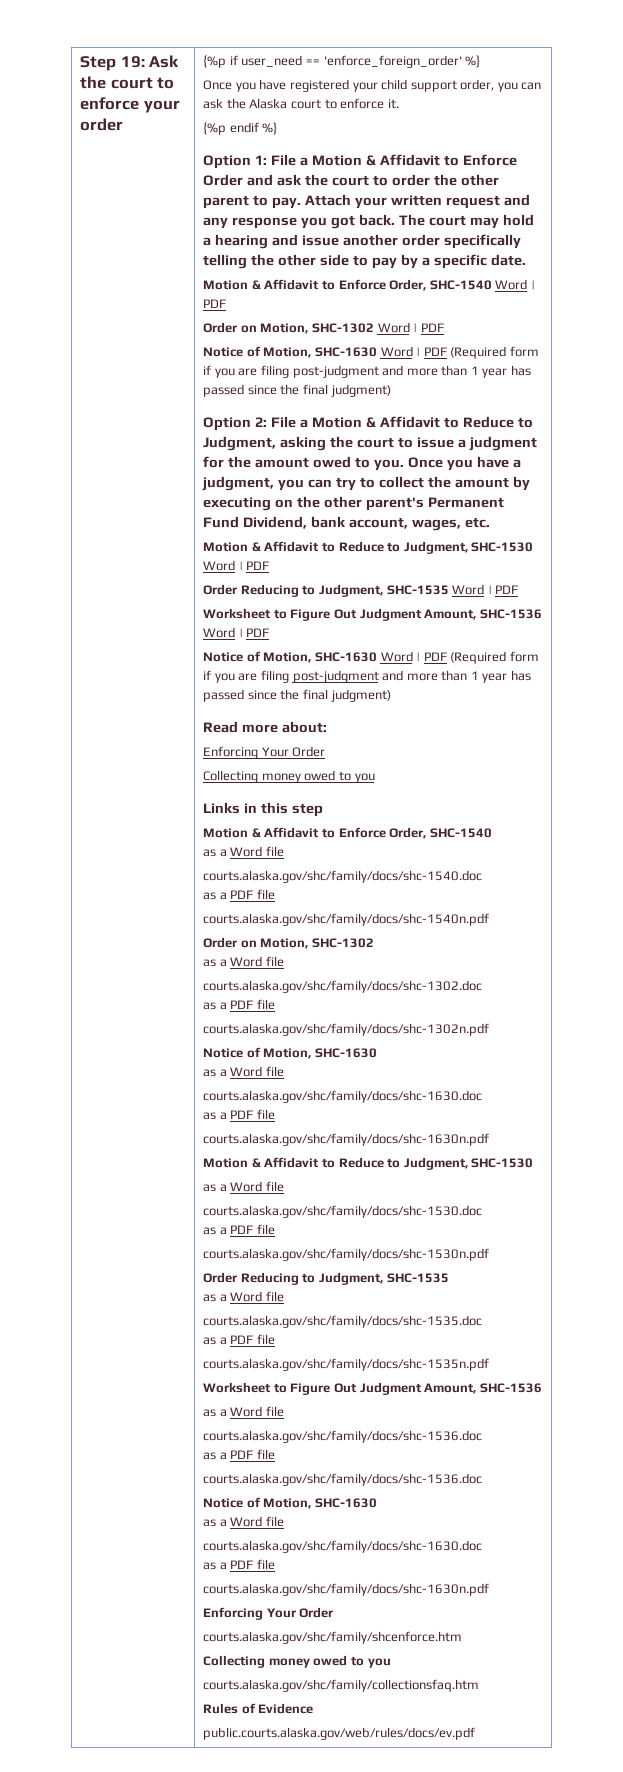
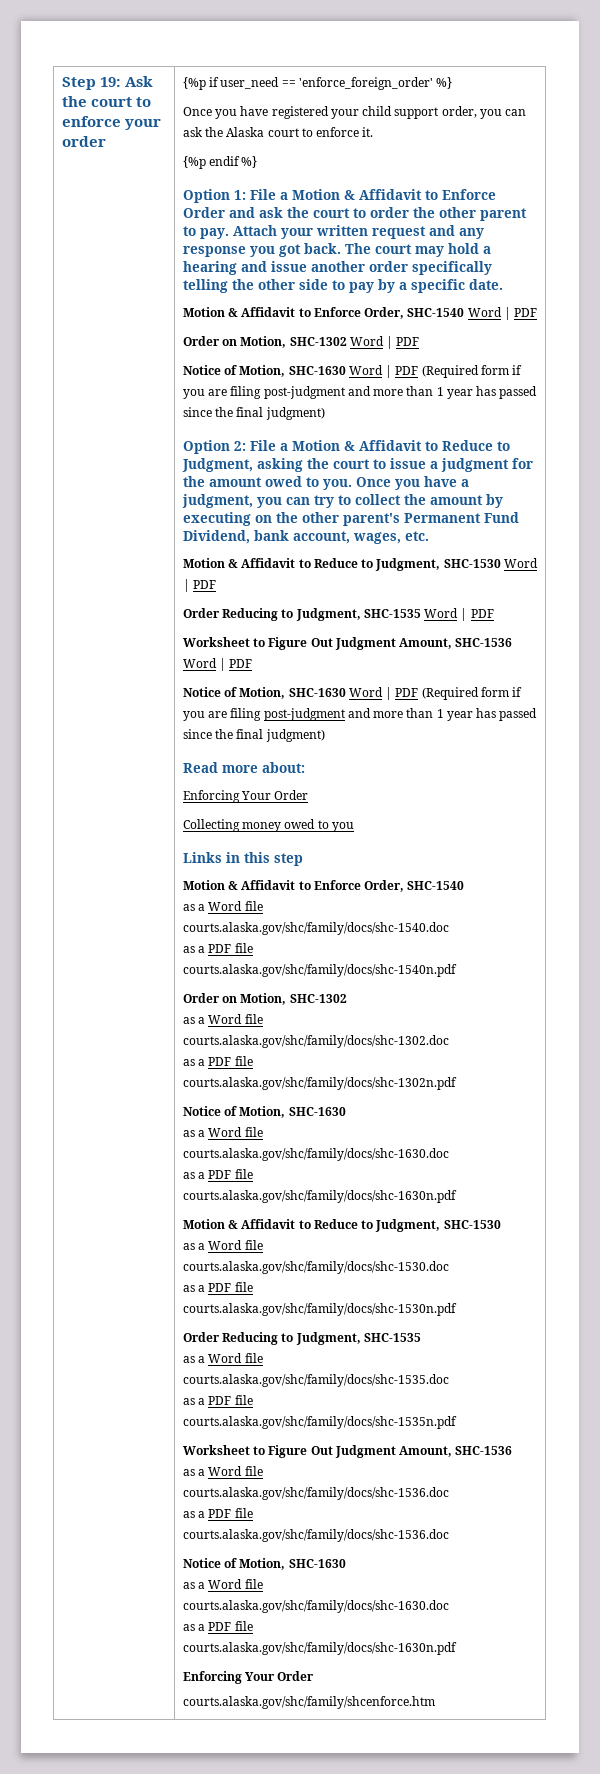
[203,1655,391,1668] [203,1679,480,1692] [203,1703,314,1714] [203,1727,476,1740] // Collecting money owed to you // courts.alaska.gov/shc/family/collectionsfaq.htm // Rules of Evidence // public.courts.alaska.gov/web/rules/docs/ev.pdf -> (435, 1702) none

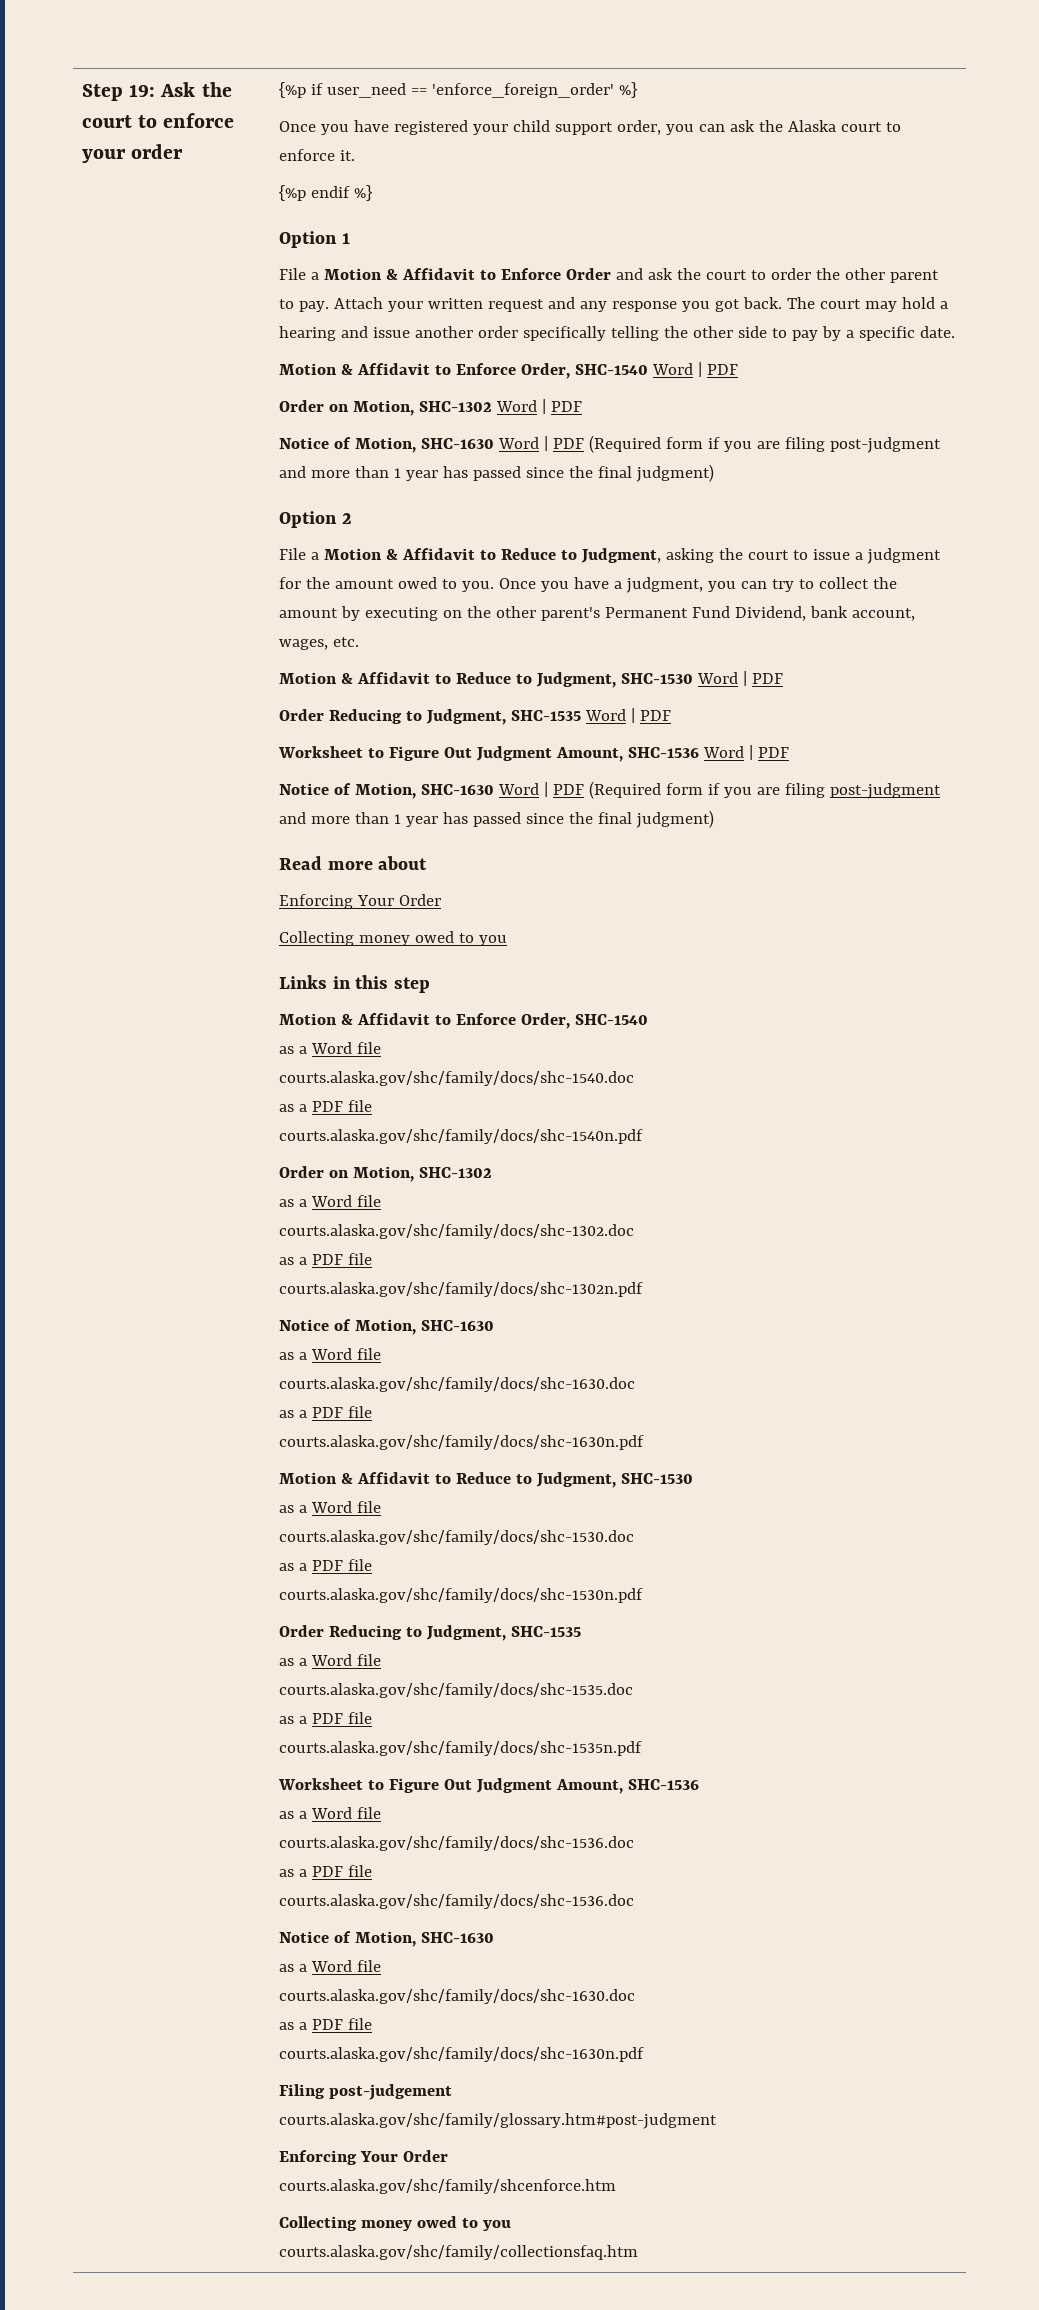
[233,190,246,200] 1: -> [341,233,350,244] 1 //
[233,441,246,451] 2: -> [341,513,352,524] 2 //
[261,762,305,773] about: -> [378,856,428,870] about
(457, 1648) none -> [278,2084,452,2100] [278,2113,717,2129] // Filing post-judgement // courts.alaska.gov/shc/family/glossary.htm#post-judgment
(435, 1702) none -> [278,2216,511,2231] [278,2245,638,2260] // Collecting money owed to you // courts.alaska.gov/shc/family/collectionsfaq.htm

